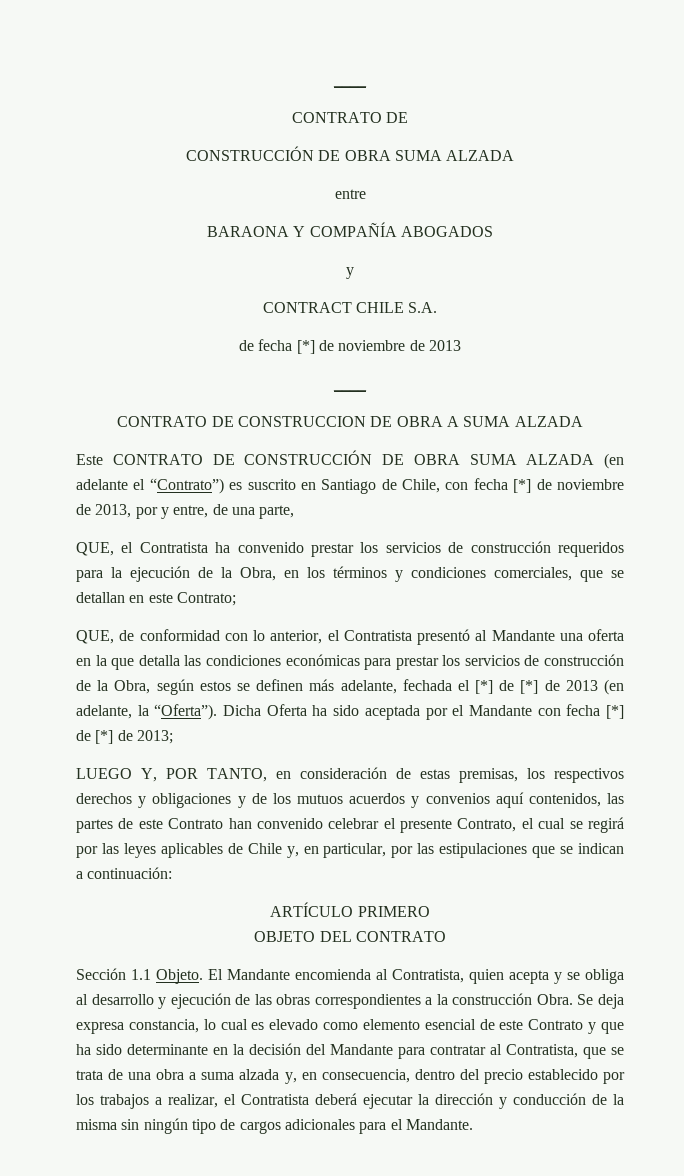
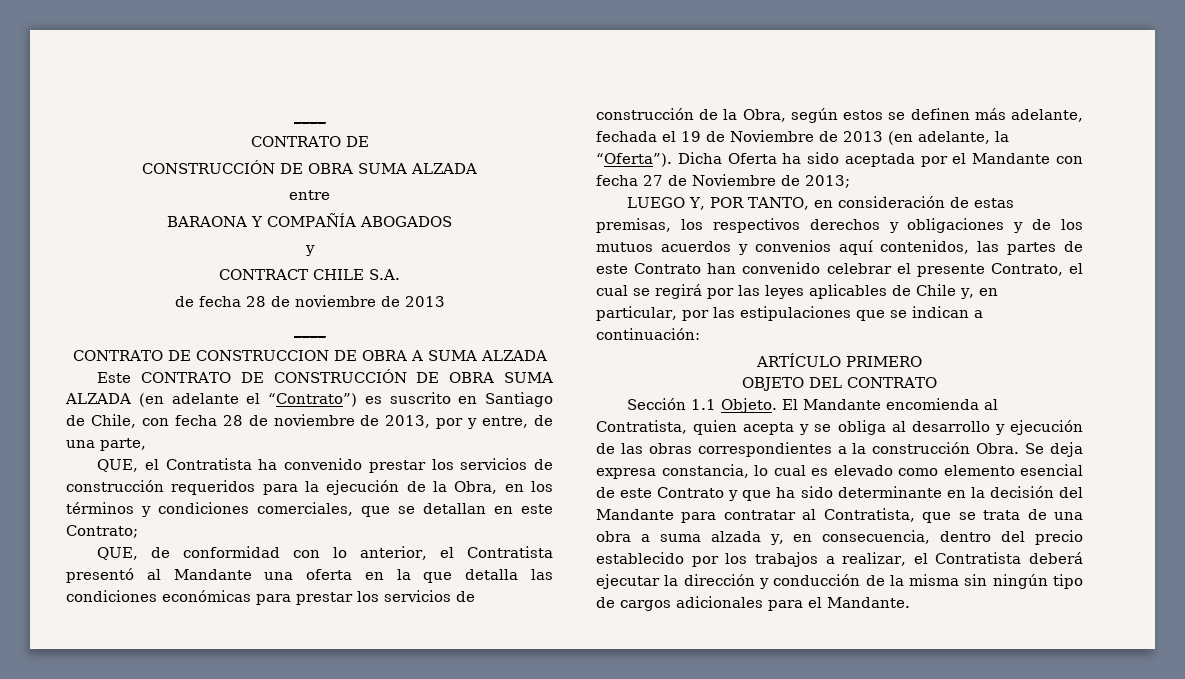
[296,340,315,354] [*] -> [245,296,266,307] 28
[513,479,532,493] [*] -> [222,415,243,426] 28
[475,680,539,694] [*] de [*] -> [681,130,814,142] 19 de Noviembre
[606,705,624,719] [76,730,114,744] [*] de [*] -> [643,174,776,186] 27 de Noviembre

